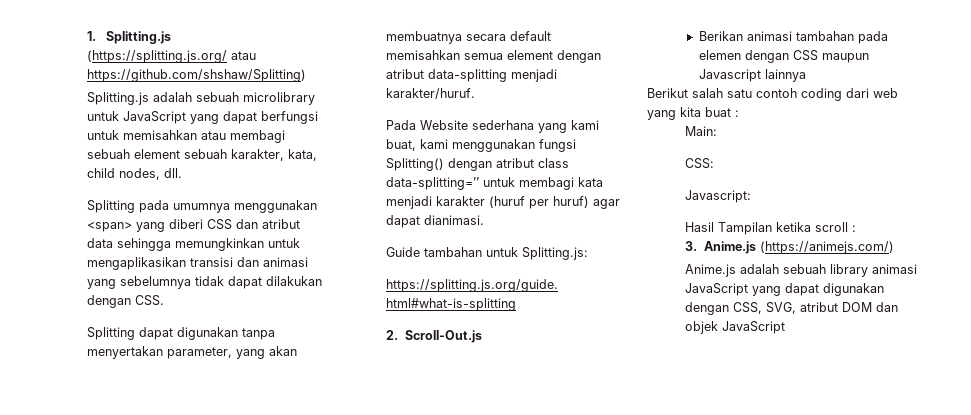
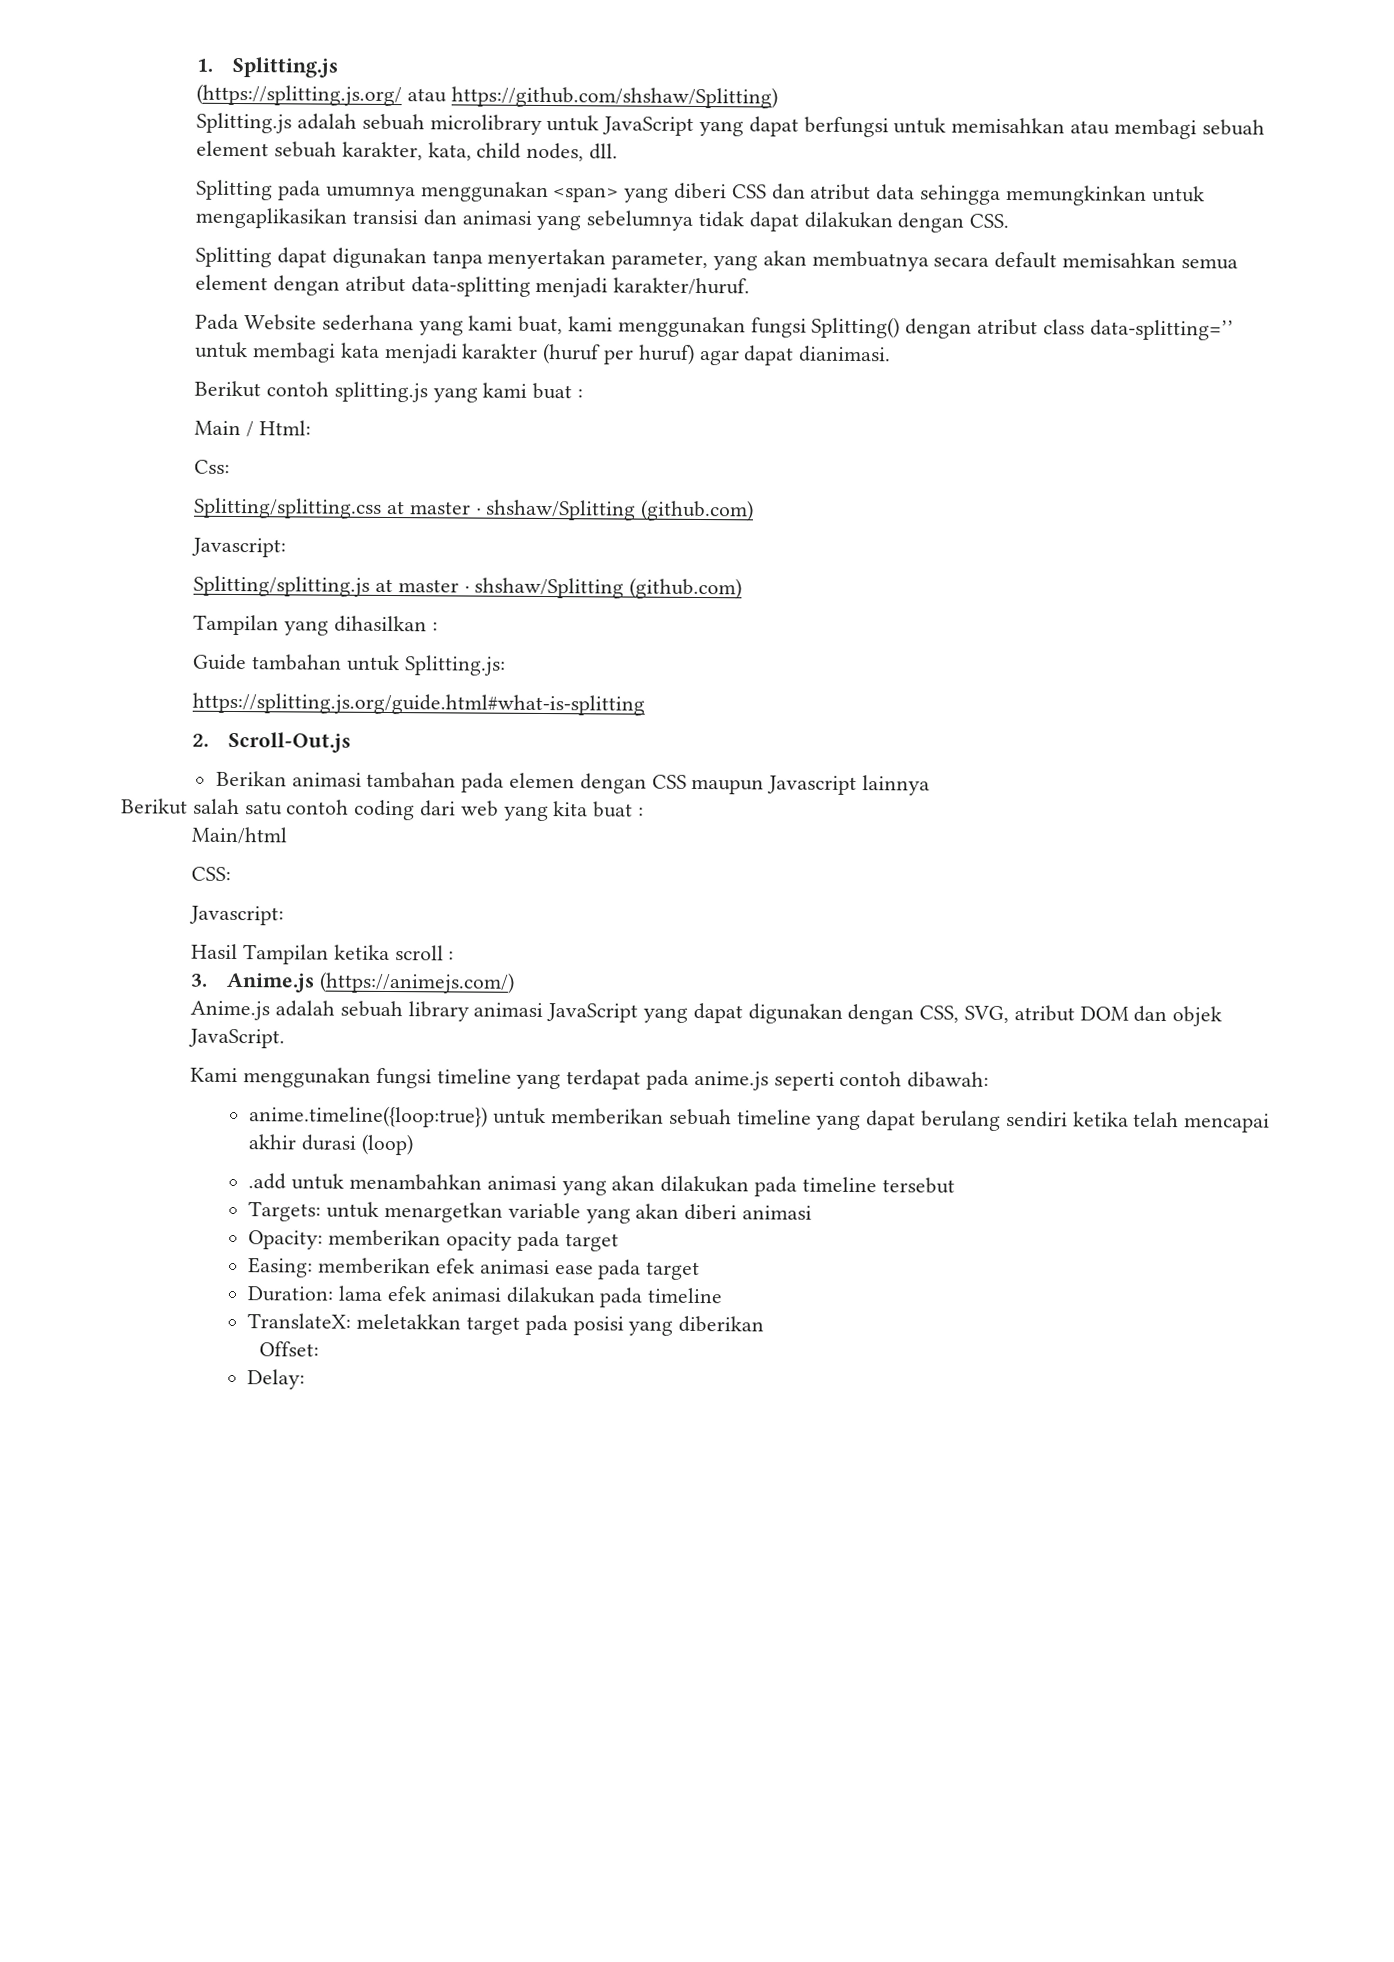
(484, 220) none -> [194,380,583,403] [194,420,311,438] [194,459,231,474] [193,497,755,522] [191,537,287,558] [193,575,743,600] [193,614,438,636] // Berikut contoh splitting.js yang kami buat : // Main / Html: // Css: // Splitting/splitting.css at master · shshaw/Splitting (github.com) // Javascript: // Splitting/splitting.js at master · shshaw/Splitting (github.com) // Tampilan yang dihasilkan :
[684,126,717,136] Main: -> [191,826,288,845] Main/html
[721,321,785,334] JavaScript -> [188,1028,286,1049] [190,1067,990,1091] [249,1105,1271,1133] [248,1133,414,1156] [248,1173,955,1197] [248,1201,812,1224] [248,1229,619,1252] [248,1257,701,1281] [247,1285,724,1308] [247,1313,765,1336] [259,1341,320,1357] [247,1369,306,1390] JavaScript. // Kami menggunakan fungsi timeline yang terdapat pada anime.js seperti contoh dibawah: // anime.timeline({loop:true}) untuk memberikan sebuah timeline yang dapat berulang sendiri ketika telah mencapai akhir durasi (loop) // .add untuk menambahkan animasi yang akan dilakukan pada timeline tersebut // Targets: untuk menargetkan variable yang akan diberi animasi // Opacity: memberikan opacity pada target // Easing: memberikan efek animasi ease pada target // Duration: lama efek animasi dilakukan pada timeline // TranslateX: meletakkan target pada posisi yang diberikan // Offset: // Delay:

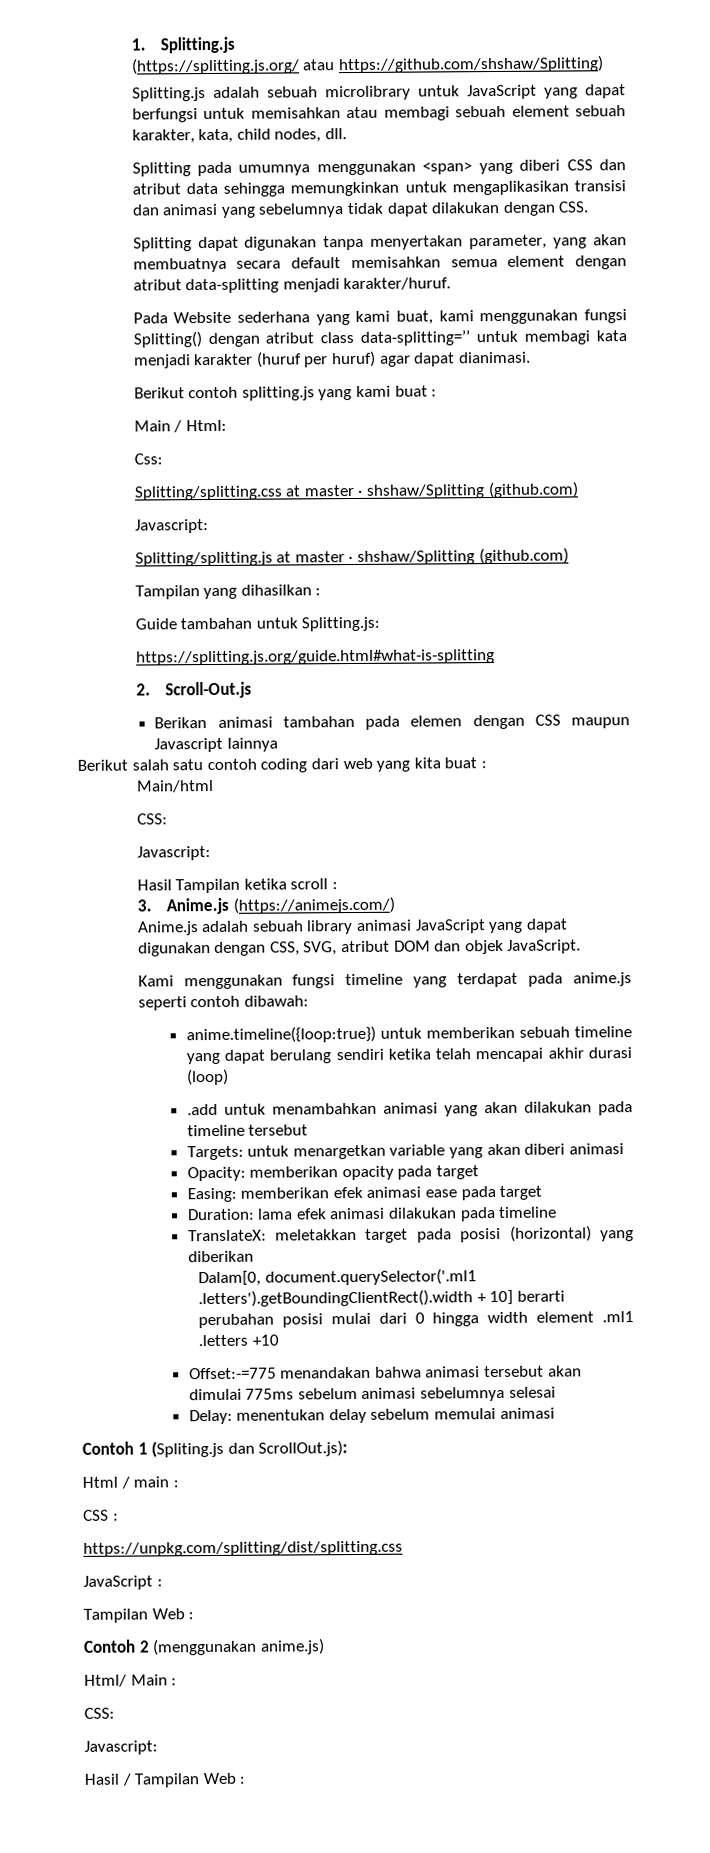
(624, 1326) none -> [509,1225,592,1242] (horizontal)
[259,1341,320,1357] [247,1369,306,1390] Offset: // Delay: -> [198,1268,477,1287] [198,1289,566,1308] [198,1311,634,1329] [198,1334,279,1347] [188,1365,582,1380] [188,1386,556,1402] [188,1407,555,1425] [82,1440,349,1458] [82,1476,179,1489] [83,1509,119,1521] [83,1540,403,1557] [83,1575,163,1590] [83,1608,195,1623] [83,1638,325,1656] [84,1674,178,1687] [84,1707,115,1719] [84,1740,158,1755] [84,1772,246,1788] Dalam[0, document.querySelector('.ml1 .letters').getBoundingClientRect().width + 10] berarti perubahan posisi mulai dari 0 hingga width element .ml1 .letters +10 // Offset:-=775 menandakan bahwa animasi tersebut akan dimulai 775ms sebelum animasi sebelumnya selesai // Delay: menentukan delay sebelum memulai animasi // Contoh 1 (Spliting.js dan ScrollOut.js): // Html / main : // CSS : // https://unpkg.com/splitting/dist/splitting.css // JavaScript : // Tampilan Web : // Contoh 2 (menggunakan anime.js) // Html/ Main : // CSS: // Javascript: // Hasil / Tampilan Web :

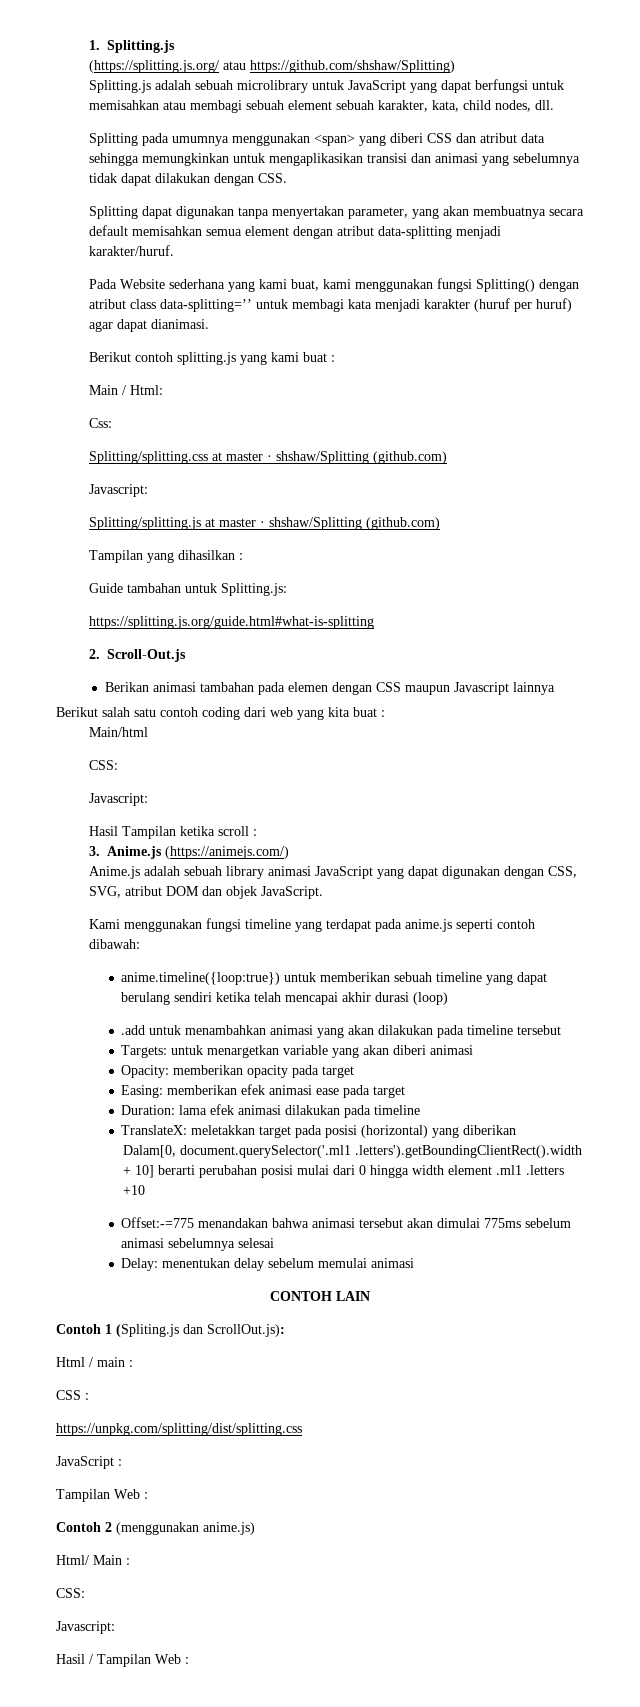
(555, 1413) none -> [270,1291,370,1301] // CONTOH LAIN

